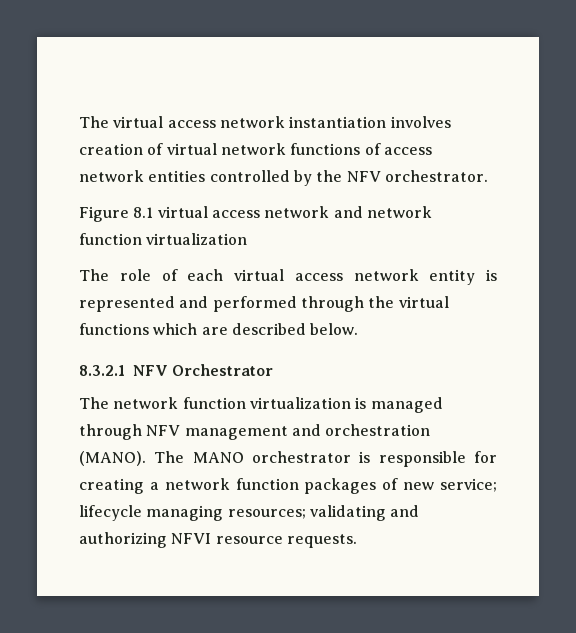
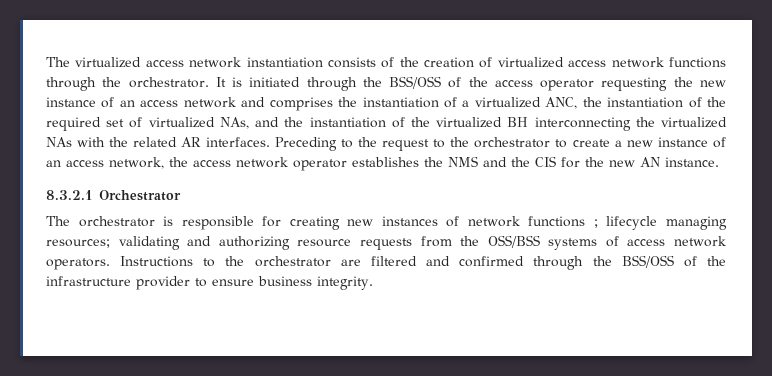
[79,116,164,128] The virtual -> [46,57,142,68] The virtualized
[390,116,451,128] [79,143,432,155] [79,170,488,186] [79,206,432,222] [79,233,248,245] [79,269,497,285] [79,296,449,312] [79,323,359,335] involves creation of virtual network functions of access network entities controlled by the NFV orchestrator. // Figure 8.1 virtual access network and network function virtualization // The role of each virtual access network entity is represented and performed through the virtual functions which are described below. -> [327,57,726,68] [46,76,726,91] [46,97,726,111] [46,117,727,131] [46,137,726,151] [46,156,719,171] consists of the creation of virtualized access network functions through the orchestrator. It is initiated through the BSS/OSS of the access operator requesting the new instance of an access network and comprises the instantiation of a virtualized ANC, the instantiation of the required set of virtualized NAs, and the instantiation of the virtualized BH interconnecting the virtualized NAs with the related AR interfaces. Preceding to the request to the orchestrator to create a new instance of an access network, the access network operator establishes the NMS and the CIS for the new AN instance.
[133,365,168,376] NFV -> (92, 195) none
[113,397,443,413] [79,424,431,440] [79,451,244,466] network function virtualization is managed through NFV management and orchestration (MANO). The MANO -> (70, 221) none
[149,478,497,494] a network function packages of new service; -> [347,216,598,228] new instances of network functions ;
[171,533,357,548] NFVI resource requests. -> [297,235,727,250] [46,255,726,270] [46,276,373,290] resource requests from the OSS/BSS systems of access network operators. Instructions to the orchestrator are filtered and confirmed through the BSS/OSS of the infrastructure provider to ensure business integrity.

